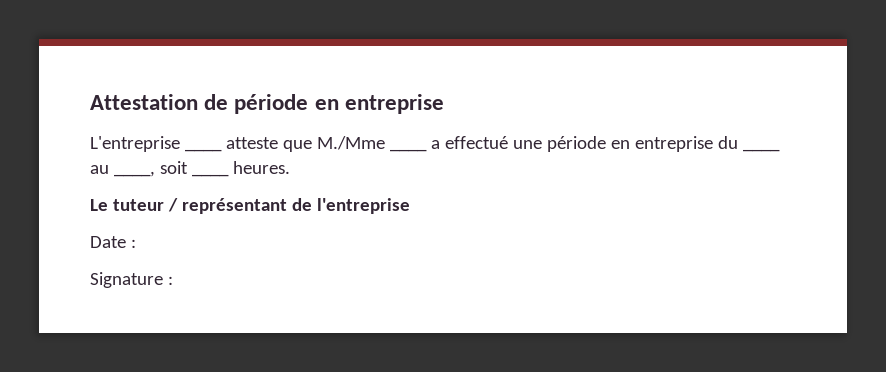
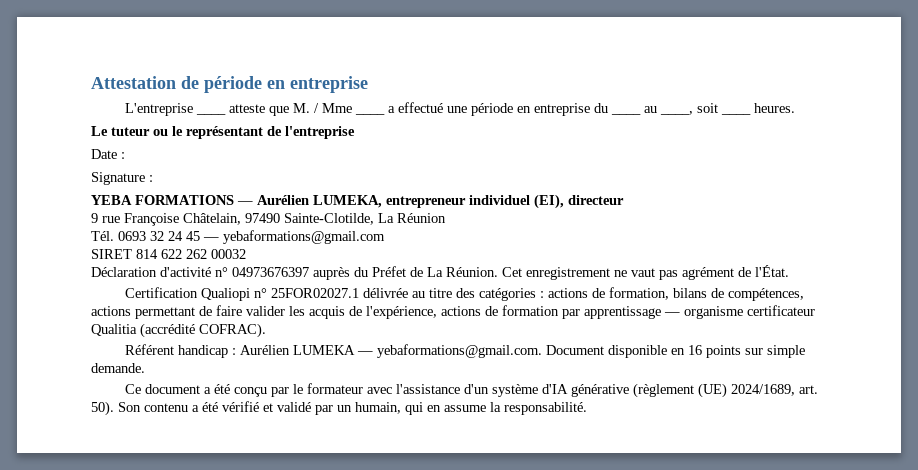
[316,136,385,150] M./Mme -> [292,103,352,113] M. / Mme
[167,198,178,212] / -> [153,126,183,136] ou le
(173, 280) none -> [91,194,624,209] [91,213,446,226] [91,230,385,244] [91,249,246,259] [91,265,789,280] [124,287,804,301] [91,305,815,319] [91,323,266,338] [124,344,805,358] [91,363,145,373] [124,383,818,398] [91,401,587,416] // YEBA FORMATIONS — Aurélien LUMEKA, entrepreneur individuel (EI), directeur // 9 rue Françoise Châtelain, 97490 Sainte-Clotilde, La Réunion // Tél. 0693 32 24 45 — yebaformations@gmail.com // SIRET 814 622 262 00032 // Déclaration d'activité n° 04973676397 auprès du Préfet de La Réunion. Cet enregistrement ne vaut pas agrément de l'État. // Certification Qualiopi n° 25FOR02027.1 délivrée au titre des catégories : actions de formation, bilans de compétences, actions permettant de faire valider les acquis de l'expérience, actions de formation par apprentissage — organisme certificateur Qualitia (accrédité COFRAC). // Référent handicap : Aurélien LUMEKA — yebaformations@gmail.com. Document disponible en 16 points sur simple demande. // Ce document a été conçu par le formateur avec l'assistance d'un système d'IA générative (règlement (UE) 2024/1689, art. 50). Son contenu a été vérifié et validé par un humain, qui en assume la responsabilité.

